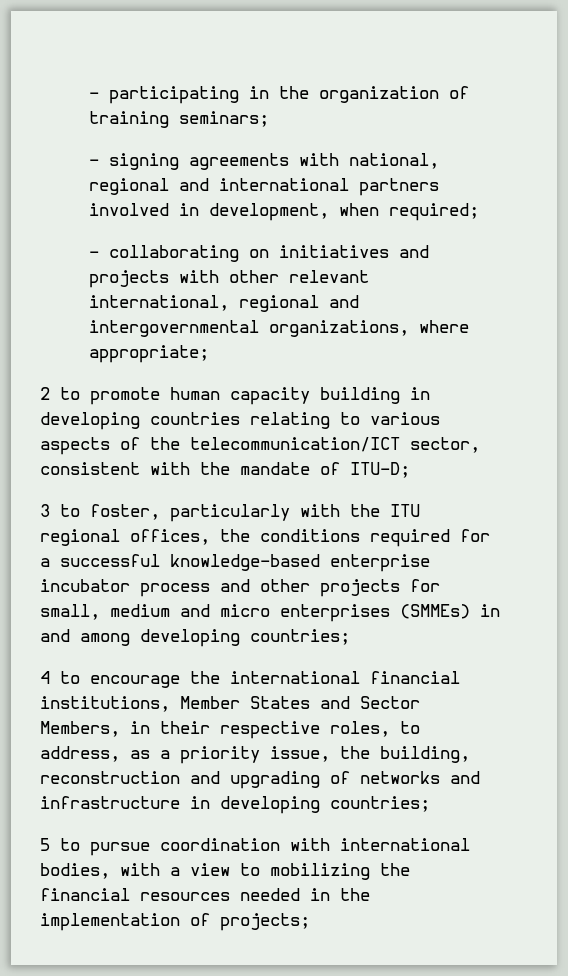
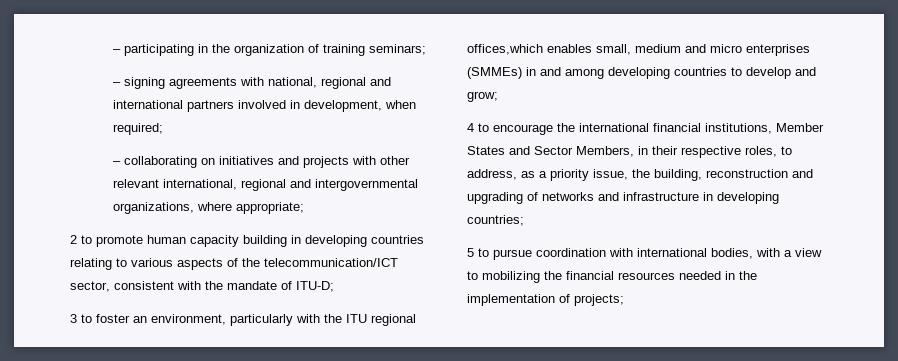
[90,504,160,520] foster, -> [96,314,226,325] foster an environment,
[130,529,490,547] [40,554,430,572] [40,579,440,597] offices, the conditions required for a successful knowledge-based enterprise incubator process and other projects for -> [467,44,592,55] offices,which enables
[250,629,350,645] countries; -> [674,67,816,79] [467,91,498,102] countries to develop and grow;

